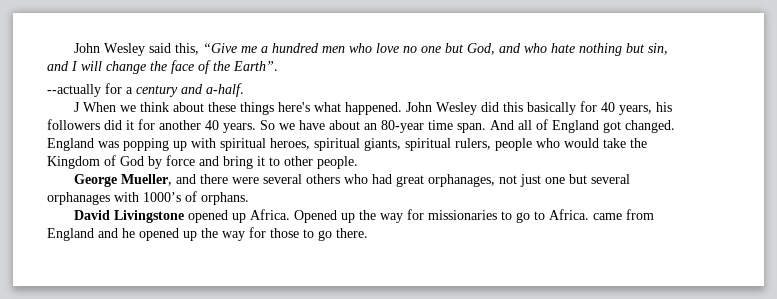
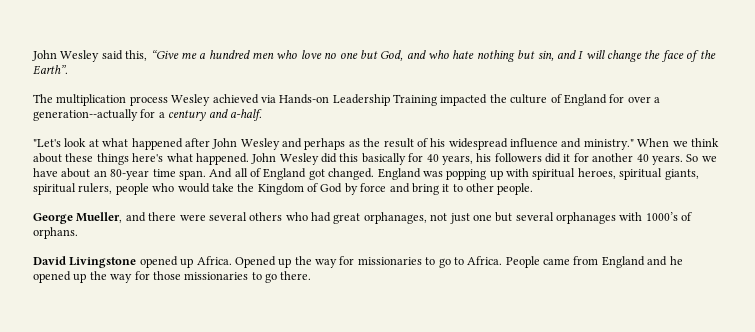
[47,84,101,97] --actually -> [33,94,660,106] [33,109,138,121] The multiplication process Wesley achieved via Hands-on Leadership Training impacted the culture of England for over a generation--actually
[73,102,80,112] J -> [33,138,634,150] "Let's look at what happened after John Wesley and perhaps as the result of his widespread influence and ministry."
(589, 214) none -> [505,256,540,268] People
(299, 233) none -> [184,272,249,280] missionaries

